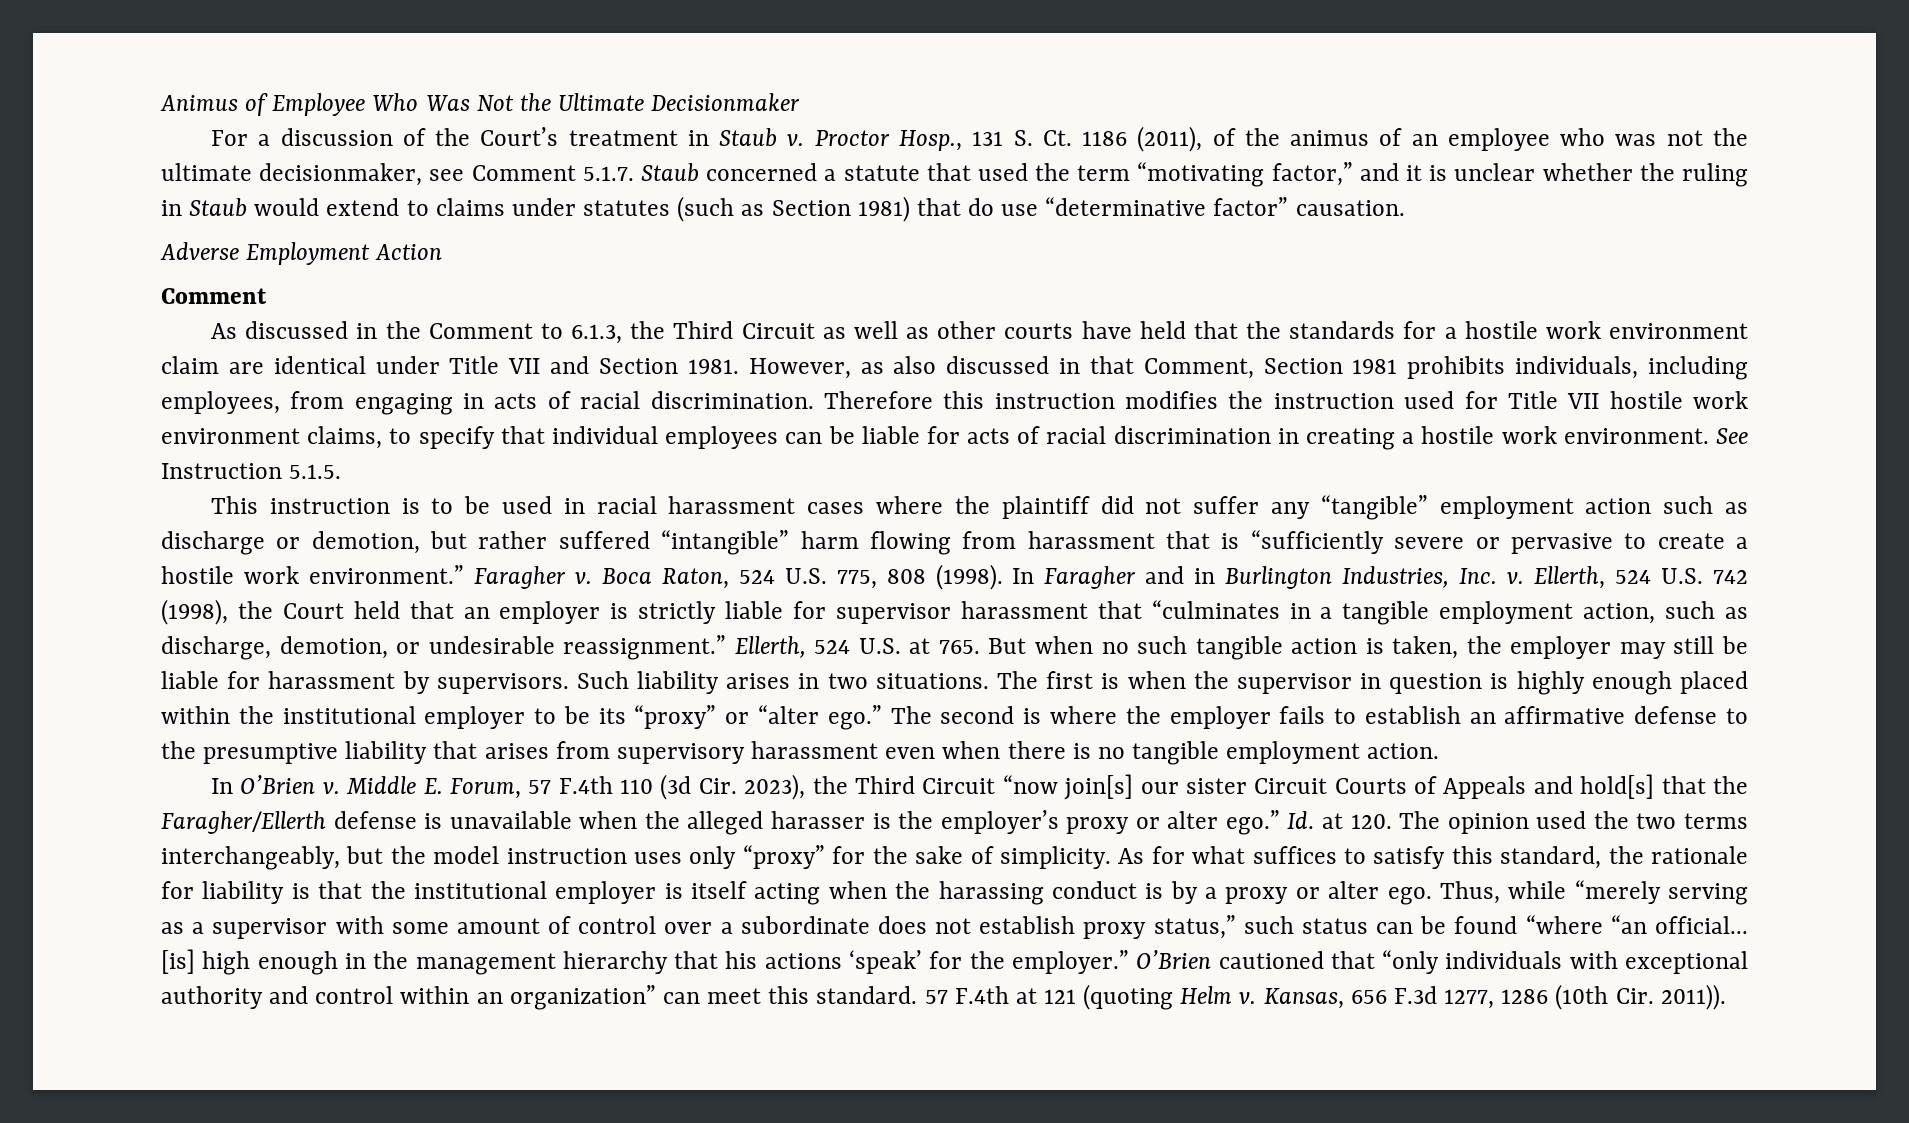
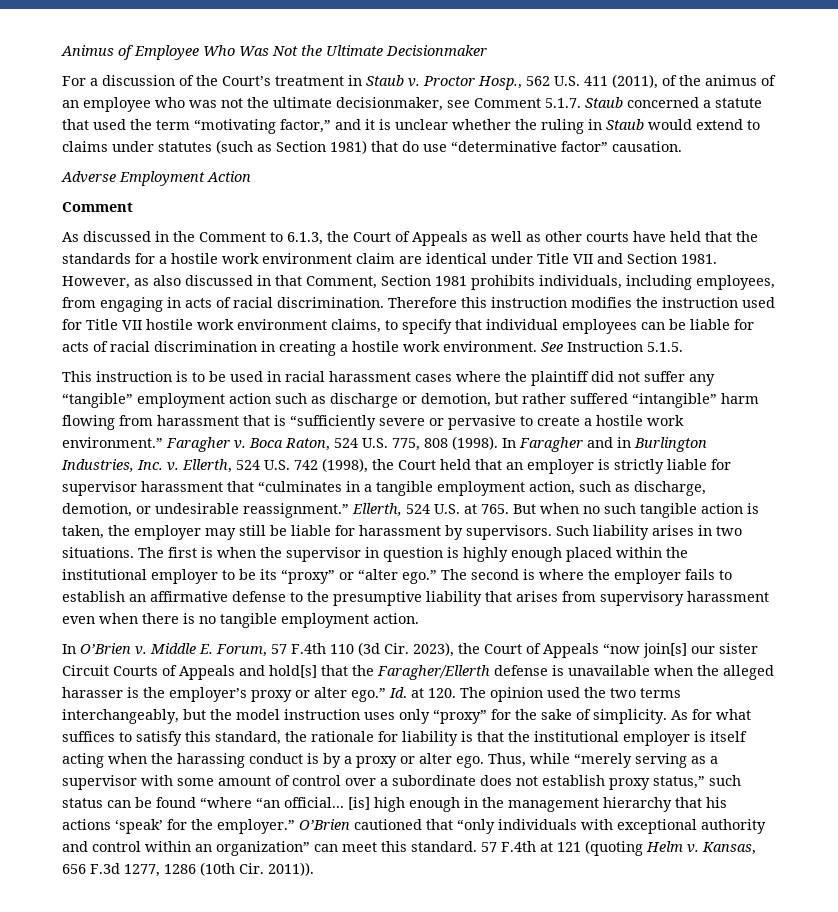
[972,130,1128,146] 131 S. Ct. 1186 -> [526,76,608,86] 562 U.S. 411
[673,321,815,339] Third Circuit -> [353,231,468,246] Court of Appeals
[855,776,996,794] Third Circuit -> [484,643,599,658] Court of Appeals

